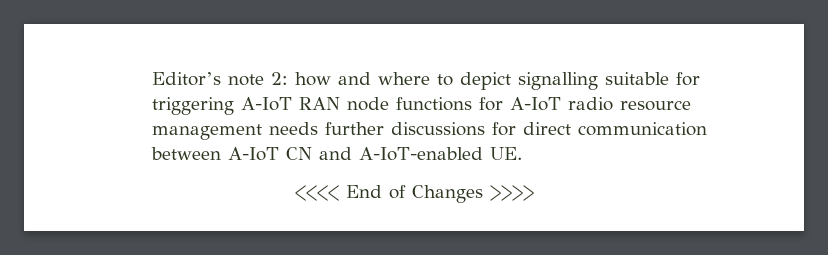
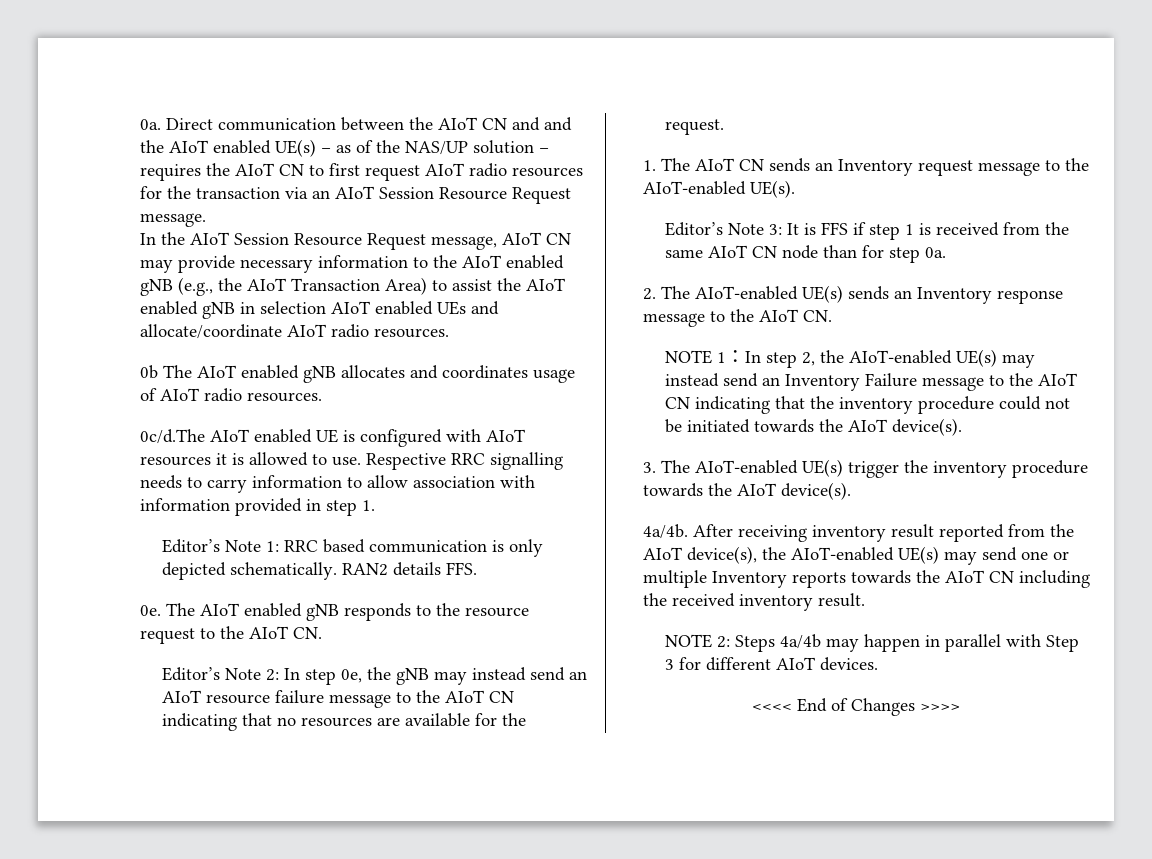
[151,72,700,90] [151,97,691,115] [151,122,707,140] [150,147,522,161] Editor’s note 2: how and where to depict signalling suitable for triggering A-IoT RAN node functions for A-IoT radio resource management needs further discussions for direct communication between A-IoT CN and A-IoT-enabled UE. -> [140,117,573,131] [140,139,550,157] [140,163,584,181] [140,186,572,204] [140,213,207,227] [140,232,572,250] [140,255,565,273] [140,277,566,296] [140,301,500,319] [140,324,450,339] [140,365,576,383] [140,388,323,402] [140,429,526,447] [140,452,564,470] [140,475,536,493] [140,498,376,516] [162,539,544,557] [162,562,478,580] [140,603,530,621] [140,626,323,644] [162,667,588,685] [162,690,515,708] [162,713,527,731] [665,119,725,135] [643,158,1090,176] [643,180,796,198] [665,222,1070,240] [665,245,947,263] [643,285,1064,304] [643,309,833,327] [665,349,1036,368] [665,373,1078,391] [665,396,1071,414] [665,418,963,436] [643,459,1089,478] [643,482,852,500] [643,524,1075,542] [643,546,1070,565] [643,570,1091,588] [643,593,866,611] [665,634,1080,652] [665,657,879,671] 0a. Direct communication between the AIoT CN and and the AIoT enabled UE(s) – as of the NAS/UP solution – requires the AIoT CN to first request AIoT radio resources for the transaction via an AIoT Session Resource Request message. // In the AIoT Session Resource Request message, AIoT CN may provide necessary information to the AIoT enabled gNB (e.g., the AIoT Transaction Area) to assist the AIoT enabled gNB in selection AIoT enabled UEs and allocate/coordinate AIoT radio resources. // 0b The AIoT enabled gNB allocates and coordinates usage of AIoT radio resources. // 0c/d.The AIoT enabled UE is configured with AIoT resources it is allowed to use. Respective RRC signalling needs to carry information to allow association with information provided in step 1. // Editor’s Note 1: RRC based communication is only depicted schematically. RAN2 details FFS. // 0e. The AIoT enabled gNB responds to the resource request to the AIoT CN. // Editor’s Note 2: In step 0e, the gNB may instead send an AIoT resource failure message to the AIoT CN indicating that no resources are available for the request. // 1. The AIoT CN sends an Inventory request message to the AIoT-enabled UE(s). // Editor’s Note 3: It is FFS if step 1 is received from the same AIoT CN node than for step 0a. // 2. The AIoT-enabled UE(s) sends an Inventory response message to the AIoT CN. // NOTE 1：In step 2, the AIoT-enabled UE(s) may instead send an Inventory Failure message to the AIoT CN indicating that the inventory procedure could not be initiated towards the AIoT device(s). // 3. The AIoT-enabled UE(s) trigger the inventory procedure towards the AIoT device(s). // 4a/4b. After receiving inventory result reported from the AIoT device(s), the AIoT-enabled UE(s) may send one or multiple Inventory reports towards the AIoT CN including the received inventory result. // NOTE 2: Steps 4a/4b may happen in parallel with Step 3 for different AIoT devices.

